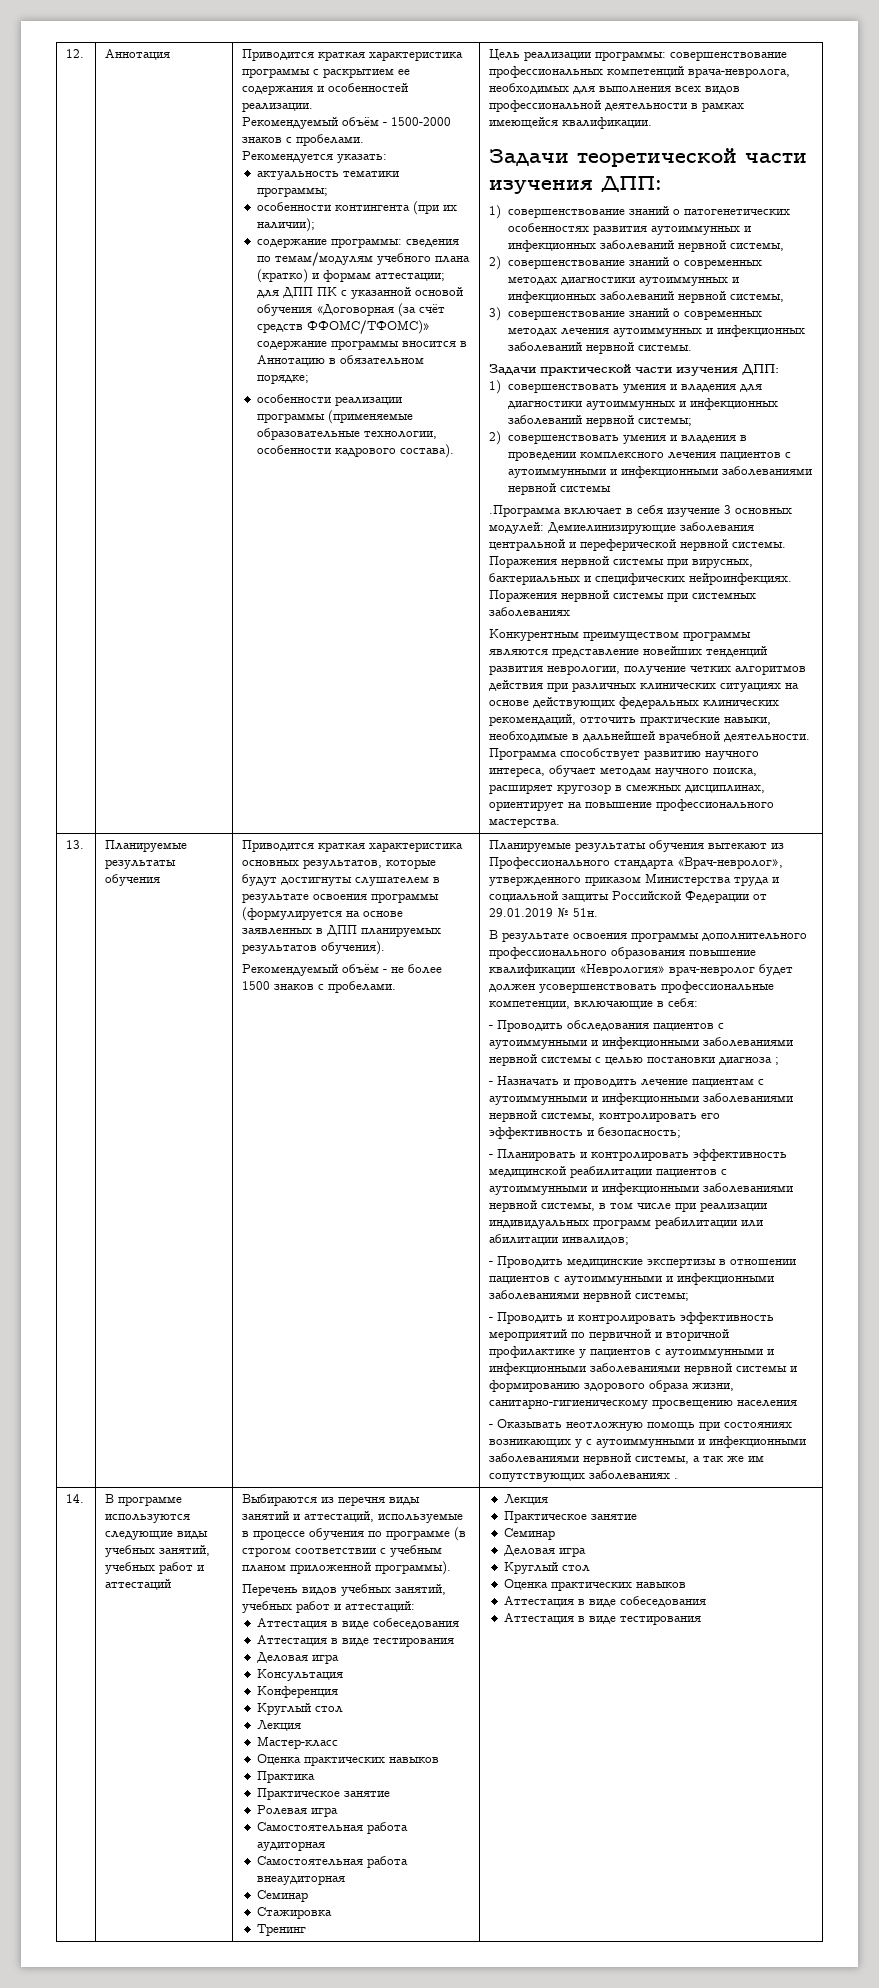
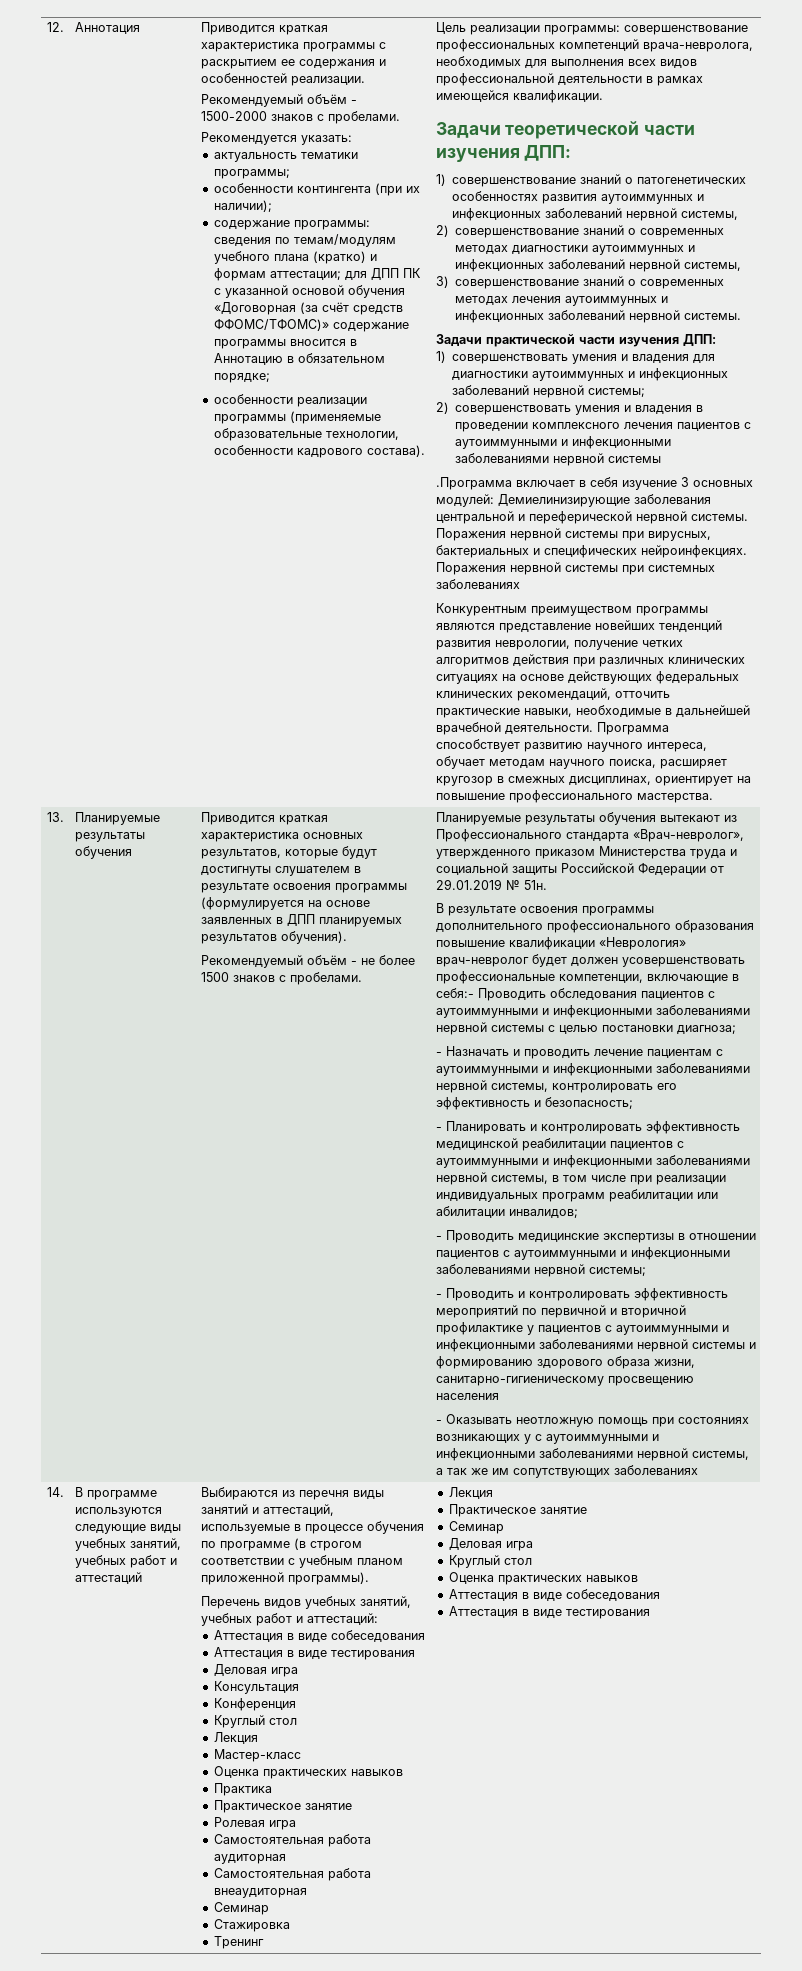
[668,998,699,1007] [489,1025,494,1029] себя: // - -> [435,988,474,998] себя:-
[719,1057,780,1065] диагноза ; -> [676,1025,736,1034] диагноза;
[674,1478,679,1479] . -> (698, 1470) none

